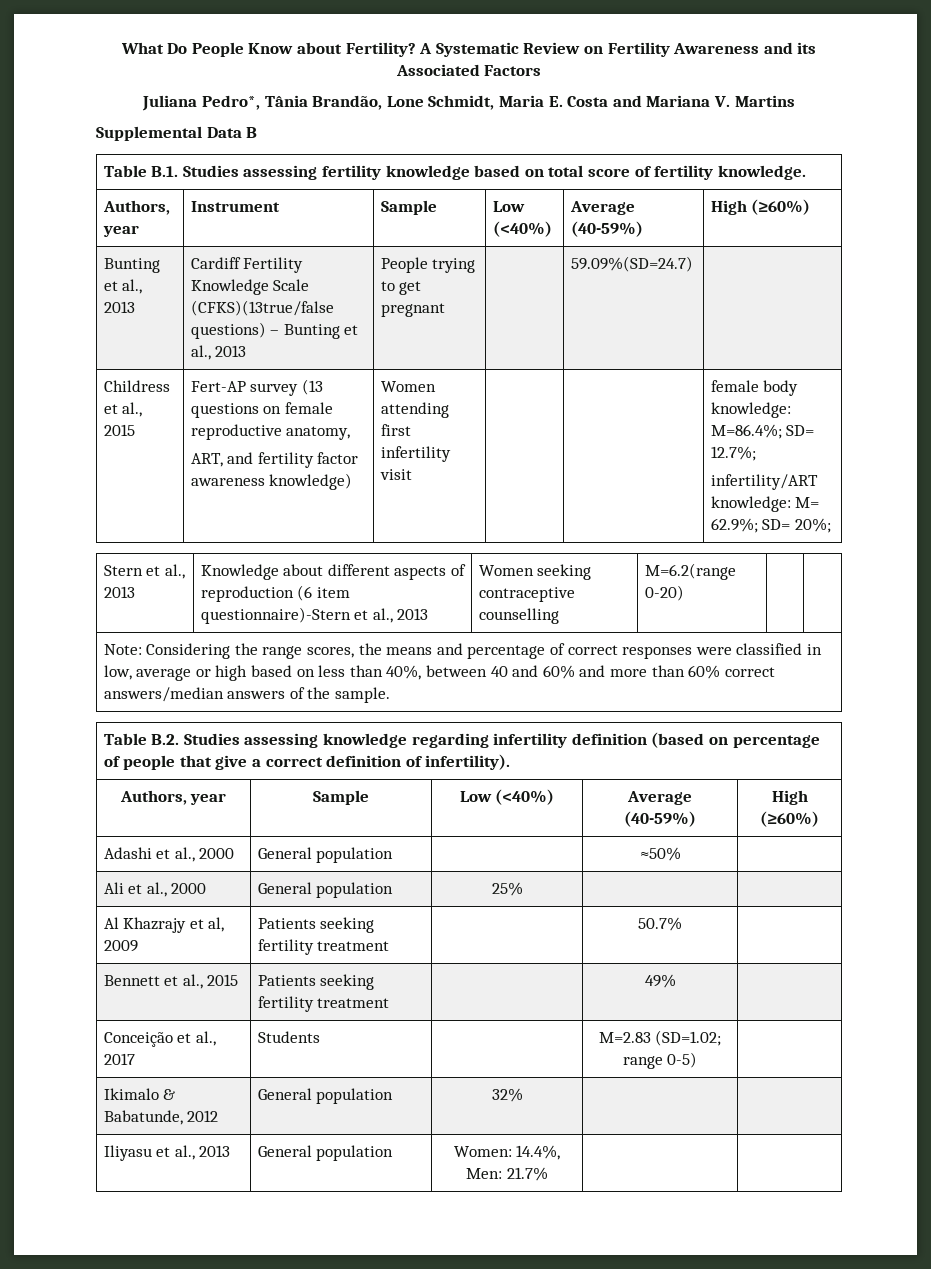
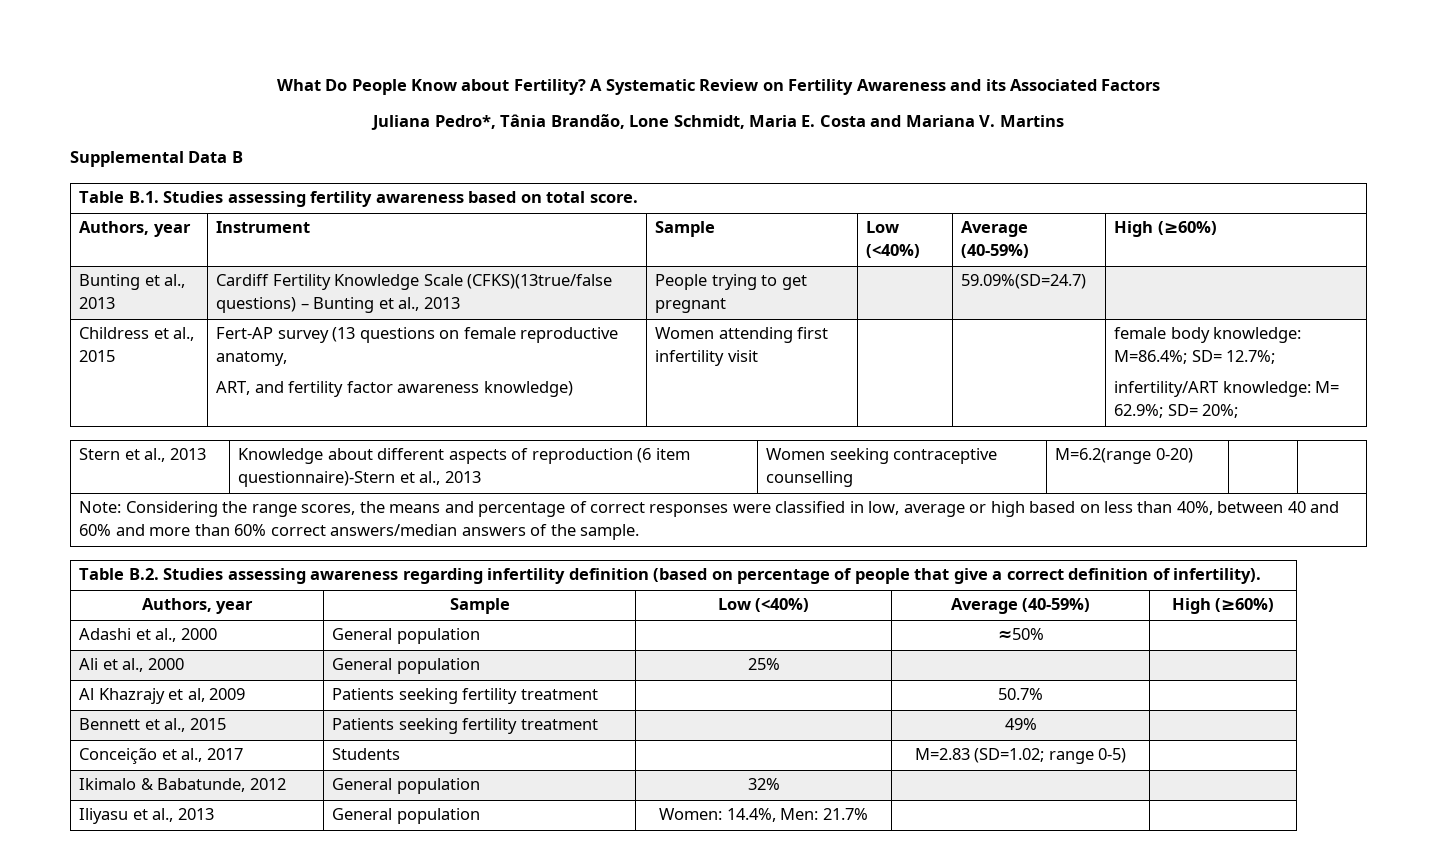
[385,165,470,180] knowledge -> [375,194,464,203] awareness
[588,165,806,180] score of fertility knowledge. -> [589,194,638,203] score.
[323,733,408,748] knowledge -> [310,571,399,580] awareness

